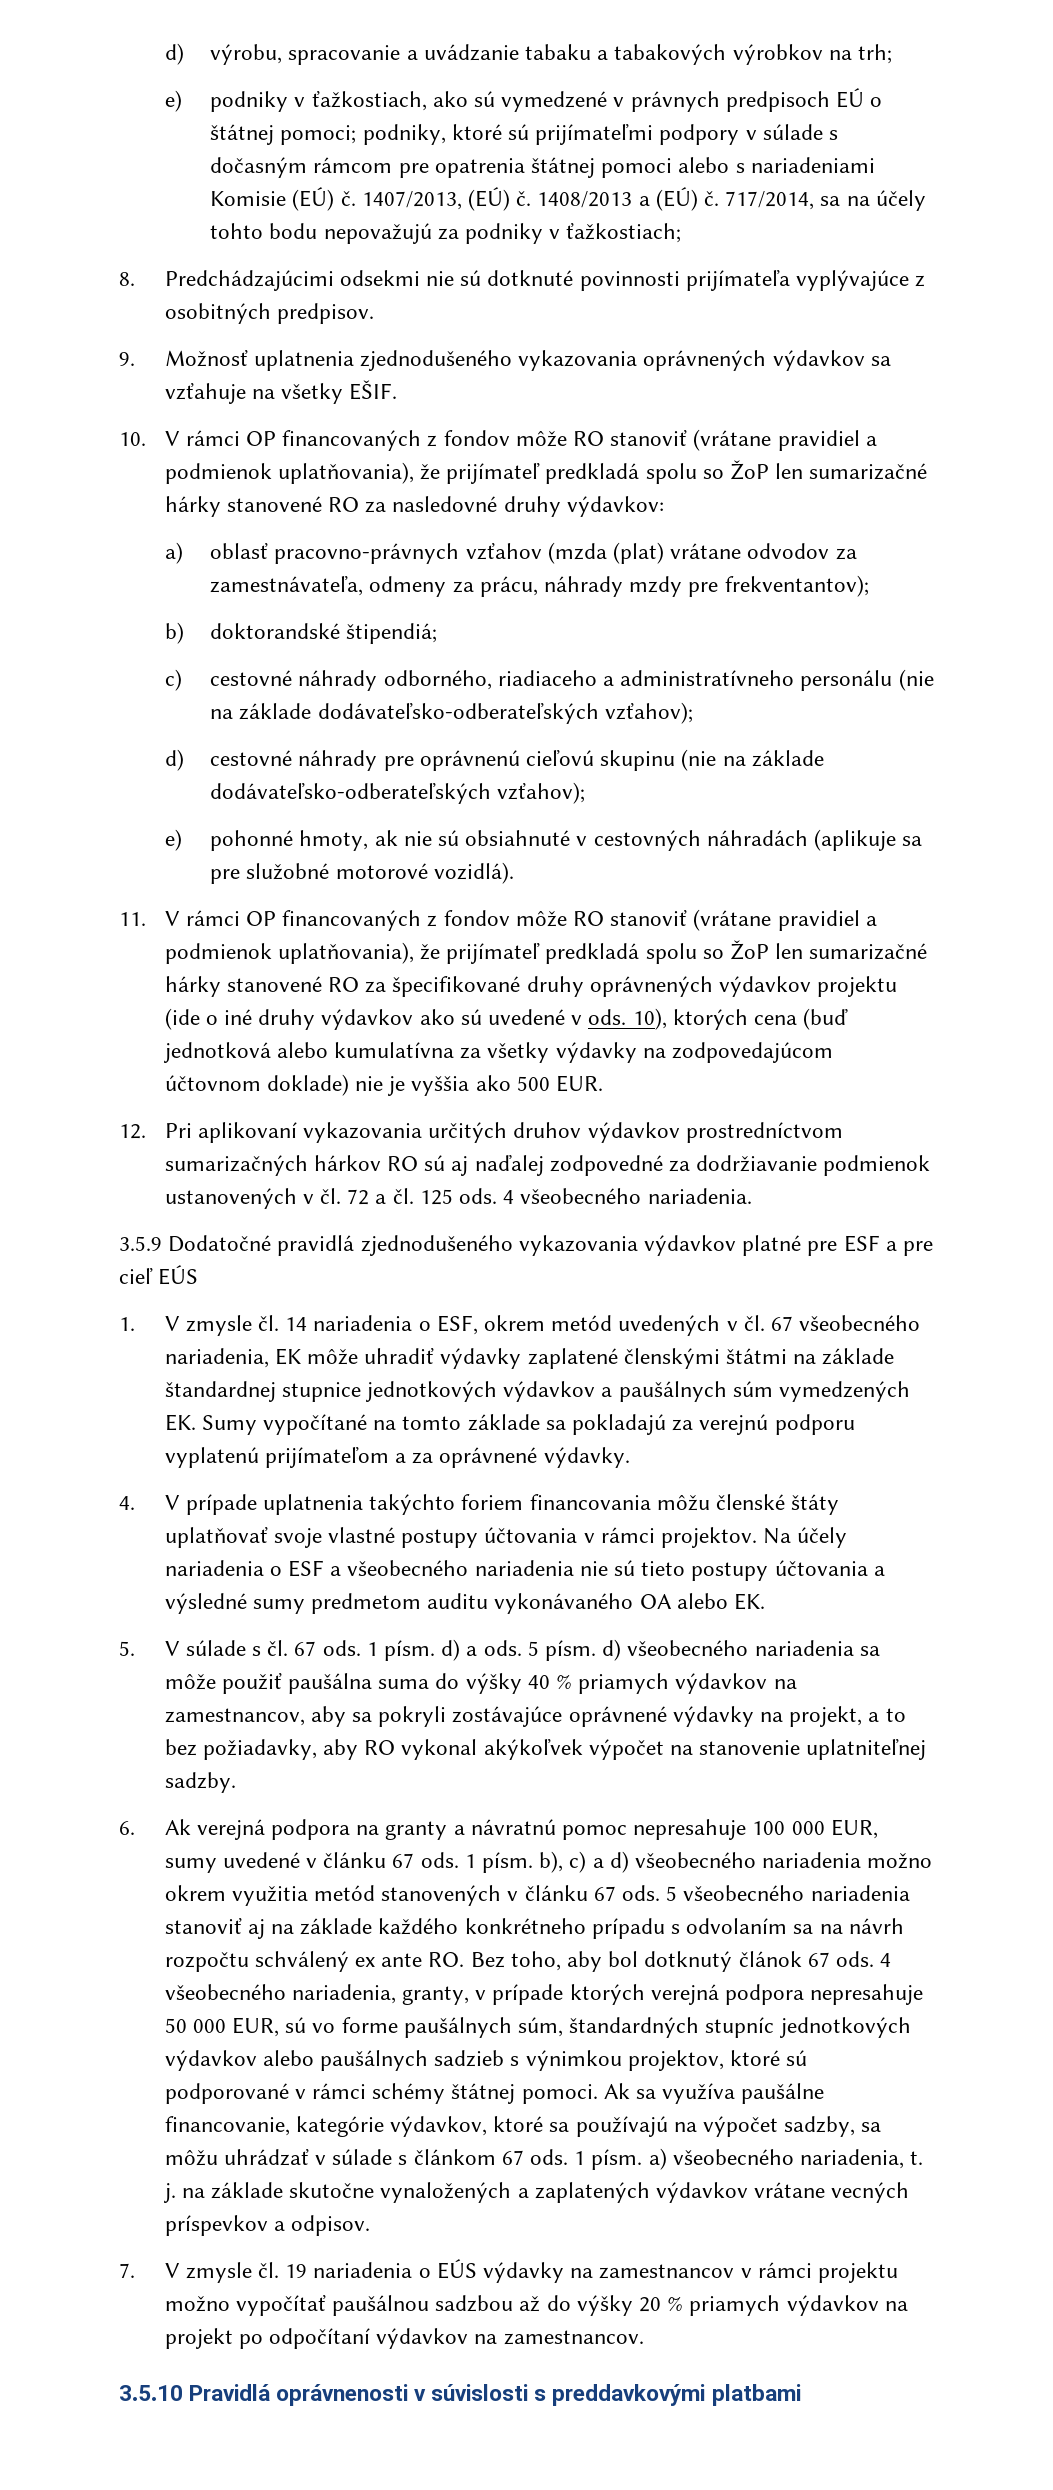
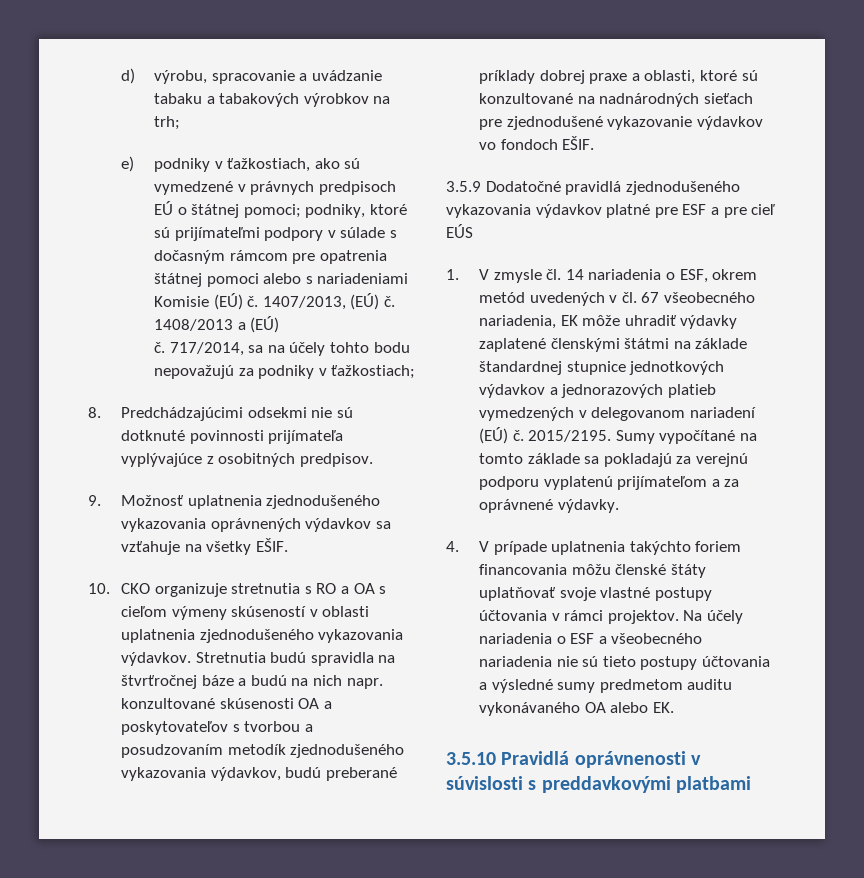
(698, 199) none -> (280, 324) //
[164,429,877,451] [164,460,928,484] [164,496,664,517] [164,542,857,564] [210,575,869,597] [164,622,438,644] [164,669,934,691] [210,702,693,724] [164,749,824,771] [210,782,586,804] [164,829,923,851] [210,862,514,884] [119,909,877,931] [164,940,928,964] [164,976,898,997] [164,1008,849,1030] [163,1042,834,1063] [164,1074,604,1096] [119,1122,843,1143] [164,1155,931,1176] [164,1188,752,1209] V rámci OP financovaných z fondov môže RO stanoviť (vrátane pravidiel a podmienok uplatňovania), že prijímateľ predkladá spolu so ŽoP len sumarizačné hárky stanovené RO za nasledovné druhy výdavkov: // a) oblasť pracovno-právnych vzťahov (mzda (plat) vrátane odvodov za zamestnávateľa, odmeny za prácu, náhrady mzdy pre frekventantov); // b) doktorandské štipendiá; // c) cestovné náhrady odborného, riadiaceho a administratívneho personálu (nie na základe dodávateľsko-odberateľských vzťahov); // d) cestovné náhrady pre oprávnenú cieľovú skupinu (nie na základe dodávateľsko-odberateľských vzťahov); // e) pohonné hmoty, ak nie sú obsiahnuté v cestovných náhradách (aplikuje sa pre služobné motorové vozidlá). // 11. V rámci OP financovaných z fondov môže RO stanoviť (vrátane pravidiel a podmienok uplatňovania), že prijímateľ predkladá spolu so ŽoP len sumarizačné hárky stanovené RO za špecifikované druhy oprávnených výdavkov projektu (ide o iné druhy výdavkov ako sú uvedené v ods. 10), ktorých cena (buď jednotková alebo kumulatívna za všetky výdavky na zodpovedajúcom účtovnom doklade) nie je vyššia ako 500 EUR. // 12. Pri aplikovaní vykazovania určitých druhov výdavkov prostredníctvom sumarizačných hárkov RO sú aj naďalej zodpovedné za dodržiavanie podmienok ustanovených v čl. 72 a čl. 125 ods. 4 všeobecného nariadenia. -> [121,583,387,597] [121,606,370,620] [121,629,404,643] [121,652,396,666] [121,675,383,689] [121,698,332,709] [121,721,313,735] [121,744,405,758] [121,767,397,781] [479,70,758,84] [479,93,753,107] [479,116,763,130] [479,136,595,150] CKO organizuje stretnutia s RO a OA s cieľom výmeny skúseností v oblasti uplatnenia zjednodušeného vykazovania výdavkov. Stretnutia budú spravidla na štvrťročnej báze a budú na nich napr. konzultované skúsenosti OA a poskytovateľov s tvorbou a posudzovaním metodík zjednodušeného vykazovania výdavkov, budú preberané príklady dobrej praxe a oblasti, ktoré sú konzultované na nadnárodných sieťach pre zjednodušené vykazovanie výdavkov vo fondoch EŠIF.
[618,1381,911,1402] [164,1414,196,1431] paušálnych súm vymedzených EK. -> [561,384,716,398] [479,407,756,421] [479,427,612,444] jednorazových platieb vymedzených v delegovanom nariadení (EÚ) č. 2015/2195.
[119,1639,880,1661] [164,1673,797,1694] [164,1706,906,1727] [164,1739,927,1760] [164,1772,236,1793] [119,1819,878,1840] [164,1851,933,1873] [164,1885,910,1906] [164,1918,904,1939] [164,1951,892,1972] [164,1984,924,2005] [164,2017,911,2038] [164,2050,808,2071] [164,2083,825,2104] [164,2116,882,2137] [164,2148,924,2170] [163,2182,910,2203] [164,2215,370,2236] [119,2259,899,2283] [164,2295,908,2316] [164,2328,644,2349] // 5. V súlade s čl. 67 ods. 1 písm. d) a ods. 5 písm. d) všeobecného nariadenia sa môže použiť paušálna suma do výšky 40 % priamych výdavkov na zamestnancov, aby sa pokryli zostávajúce oprávnené výdavky na projekt, a to bez požiadavky, aby RO vykonal akýkoľvek výpočet na stanovenie uplatniteľnej sadzby. // 6. Ak verejná podpora na granty a návratnú pomoc nepresahuje 100 000 EUR, sumy uvedené v článku 67 ods. 1 písm. b), c) a d) všeobecného nariadenia možno okrem využitia metód stanovených v článku 67 ods. 5 všeobecného nariadenia stanoviť aj na základe každého konkrétneho prípadu s odvolaním sa na návrh rozpočtu schválený ex ante RO. Bez toho, aby bol dotknutý článok 67 ods. 4 všeobecného nariadenia, granty, v prípade ktorých verejná podpora nepresahuje 50 000 EUR, sú vo forme paušálnych súm, štandardných stupníc jednotkových výdavkov alebo paušálnych sadzieb s výnimkou projektov, ktoré sú podporované v rámci schémy štátnej pomoci. Ak sa využíva paušálne financovanie, kategórie výdavkov, ktoré sa používajú na výpočet sadzby, sa môžu uhrádzať v súlade s článkom 67 ods. 1 písm. a) všeobecného nariadenia, t. j. na základe skutočne vynaložených a zaplatených výdavkov vrátane vecných príspevkov a odpisov. // 7. V zmysle čl. 19 nariadenia o EÚS výdavky na zamestnancov v rámci projektu možno vypočítať paušálnou sadzbou až do výšky 20 % priamych výdavkov na projekt po odpočítaní výdavkov na zamestnancov. -> (674, 707) none

